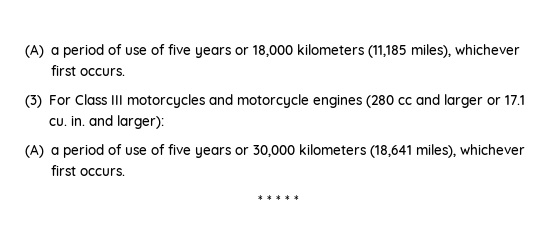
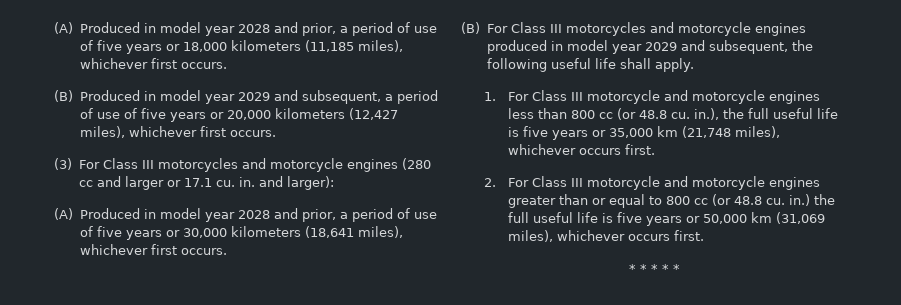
[25,44,44,58] (A) -> [54,22,336,36] (A) Produced in model year 2028 and prior,
(125, 72) none -> [54,90,438,104] [79,108,398,122] [79,126,276,138] // (B) Produced in model year 2029 and subsequent, a period of use of five years or 20,000 kilometers (12,427 miles), whichever first occurs.
(44, 151) none -> [79,208,336,222] Produced in model year 2028 and prior,
(125, 172) none -> [461,22,806,36] [486,40,813,54] [486,58,695,72] [484,90,820,104] [507,108,838,120] [507,126,780,140] [507,144,655,155] [484,176,820,190] [507,194,835,208] [507,212,825,226] [507,230,704,242] // (B) For Class III motorcycles and motorcycle engines produced in model year 2029 and subsequent, the following useful life shall apply. // 1. For Class III motorcycle and motorcycle engines less than 800 cc (or 48.8 cu. in.), the full useful life is five years or 35,000 km (21,748 miles), whichever occurs first. // 2. For Class III motorcycle and motorcycle engines greater than or equal to 800 cc (or 48.8 cu. in.) the full useful life is five years or 50,000 km (31,069 miles), whichever occurs first.

